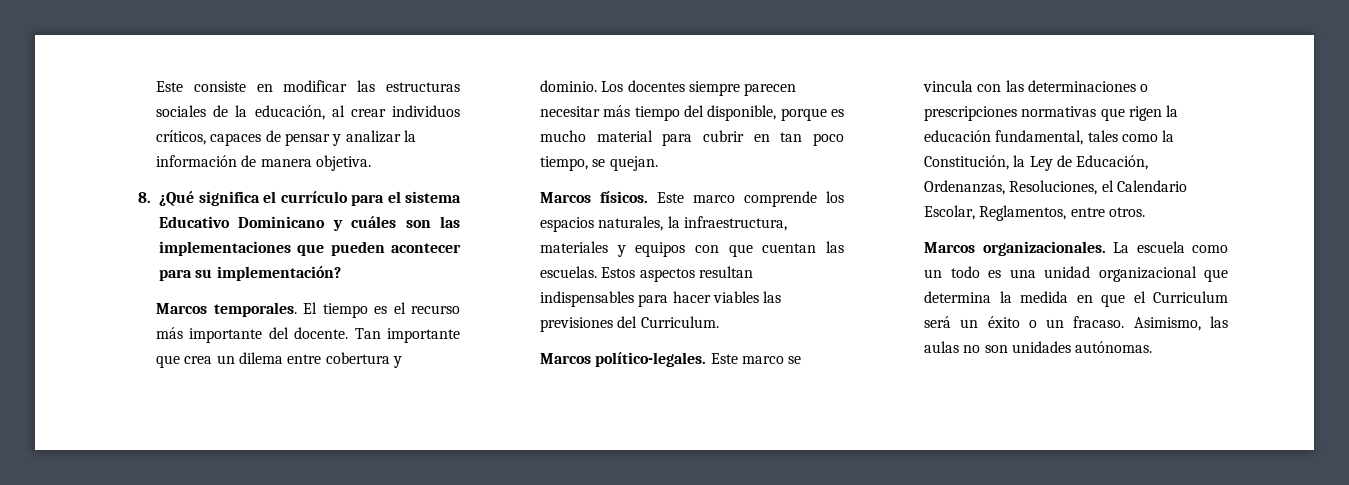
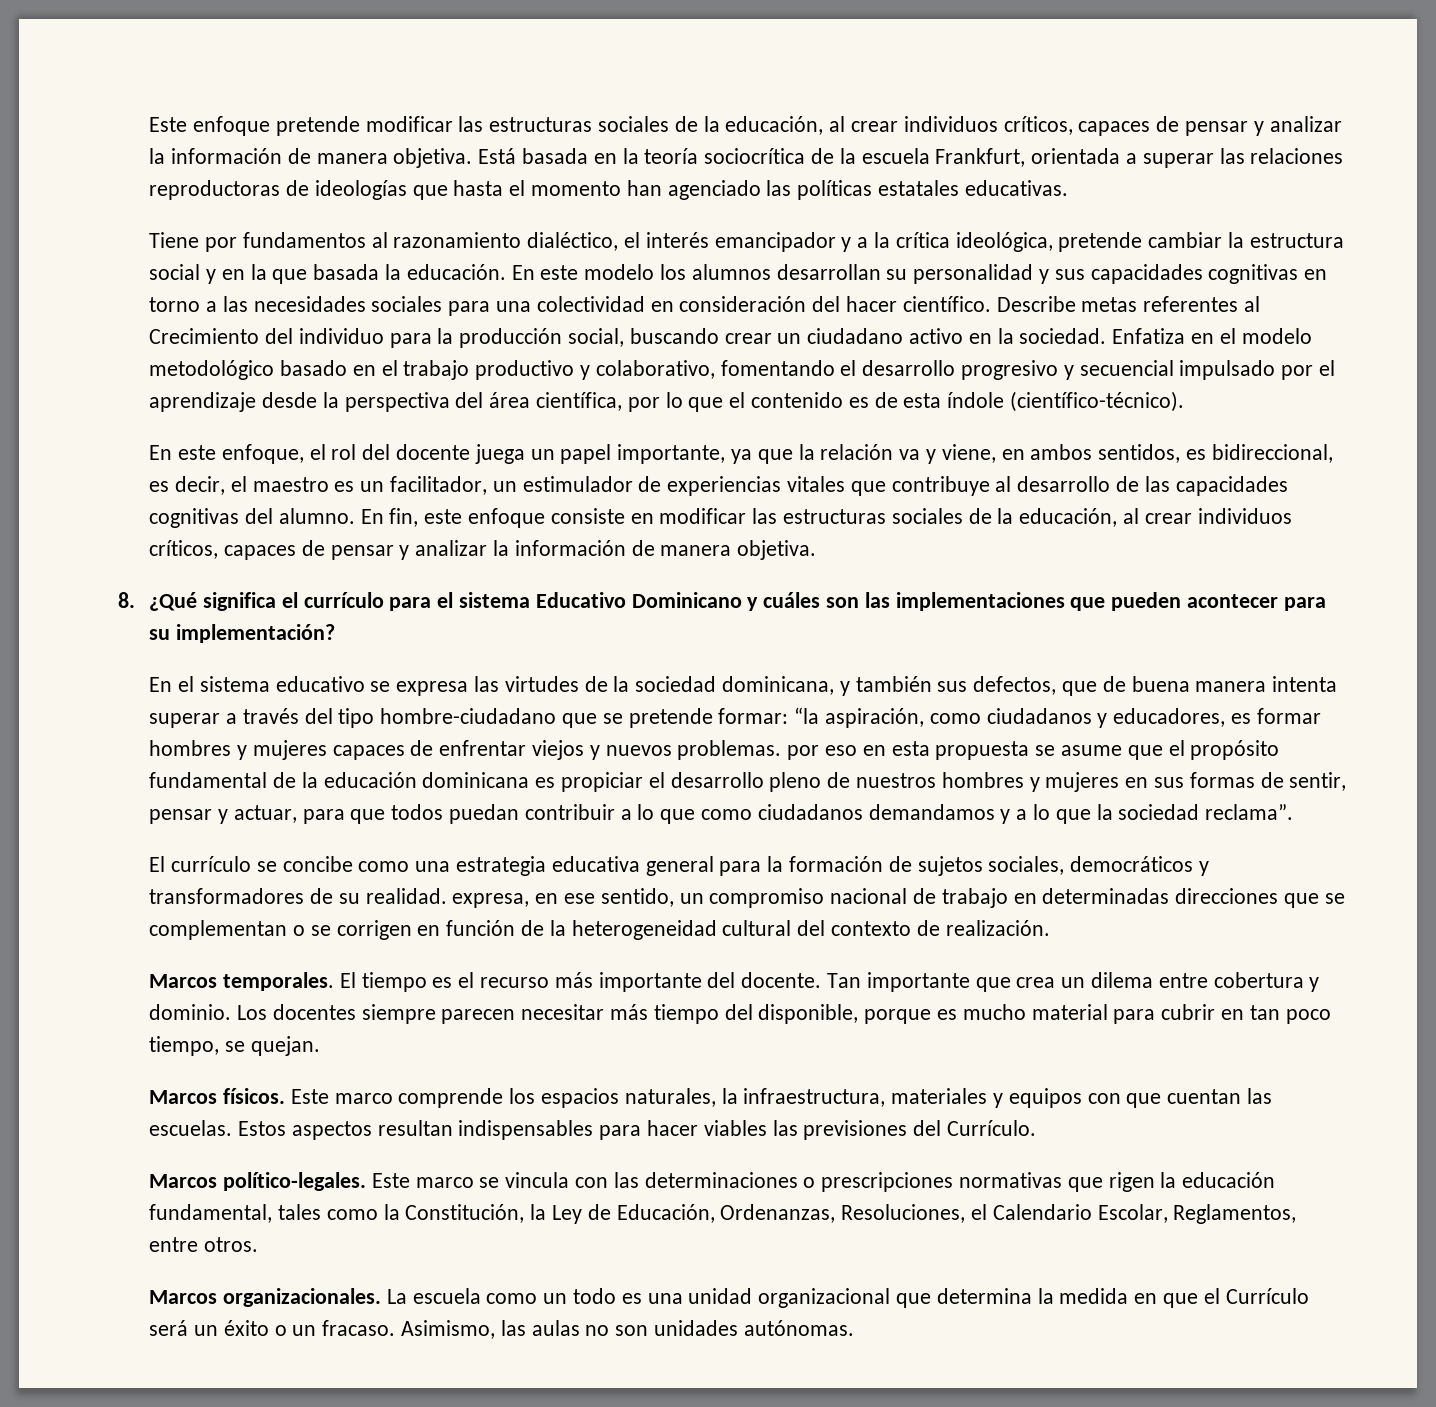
[156,81,184,92] Este -> [149,116,1342,136] [149,148,1344,168] [149,180,1068,200] [149,232,1344,252] [149,264,1328,284] [149,296,1261,316] [149,328,1312,348] [149,360,1336,380] [149,391,1185,412] [149,444,1333,464] [149,476,1288,496] [149,508,546,528] Este enfoque pretende modificar las estructuras sociales de la educación, al crear individuos críticos, capaces de pensar y analizar la información de manera objetiva. Está basada en la teoría sociocrítica de la escuela Frankfurt, orientada a superar las relaciones reproductoras de ideologías que hasta el momento han agenciado las políticas estatales educativas. // Tiene por fundamentos al razonamiento dialéctico, el interés emancipador y a la crítica ideológica, pretende cambiar la estructura social y en la que basada la educación. En este modelo los alumnos desarrollan su personalidad y sus capacidades cognitivas en torno a las necesidades sociales para una colectividad en consideración del hacer científico. Describe metas referentes al Crecimiento del individuo para la producción social, buscando crear un ciudadano activo en la sociedad. Enfatiza en el modelo metodológico basado en el trabajo productivo y colaborativo, fomentando el desarrollo progresivo y secuencial impulsado por el aprendizaje desde la perspectiva del área científica, por lo que el contenido es de esta índole (científico-técnico). // En este enfoque, el rol del docente juega un papel importante, ya que la relación va y viene, en ambos sentidos, es bidireccional, es decir, el maestro es un facilitador, un estimulador de experiencias vitales que contribuye al desarrollo de las capacidades cognitivas del alumno. En fin, este enfoque
(341, 273) none -> [149,676,1338,696] [149,707,1321,728] [149,740,1280,760] [149,772,1347,792] [149,804,1294,824] [149,856,1210,876] [149,888,1345,908] [149,920,1050,940] // En el sistema educativo se expresa las virtudes de la sociedad dominicana, y también sus defectos, que de buena manera intenta superar a través del tipo hombre-ciudadano que se pretende formar: “la aspiración, como ciudadanos y educadores, es formar hombres y mujeres capaces de enfrentar viejos y nuevos problemas. por eso en esta propuesta se asume que el propósito fundamental de la educación dominicana es propiciar el desarrollo pleno de nuestros hombres y mujeres en sus formas de sentir, pensar y actuar, para que todos puedan contribuir a lo que como ciudadanos demandamos y a lo que la sociedad reclama”. // El currículo se concibe como una estrategia educativa general para la formación de sujetos sociales, democráticos y transformadores de su realidad. expresa, en ese sentido, un compromiso nacional de trabajo en determinadas direcciones que se complementan o se corrigen en función de la heterogeneidad cultural del contexto de realización.
[640,316,719,328] Curriculum. -> [947,1120,1037,1136] Currículo.
[1153,291,1228,303] Curriculum -> [1225,1288,1309,1304] Currículo

